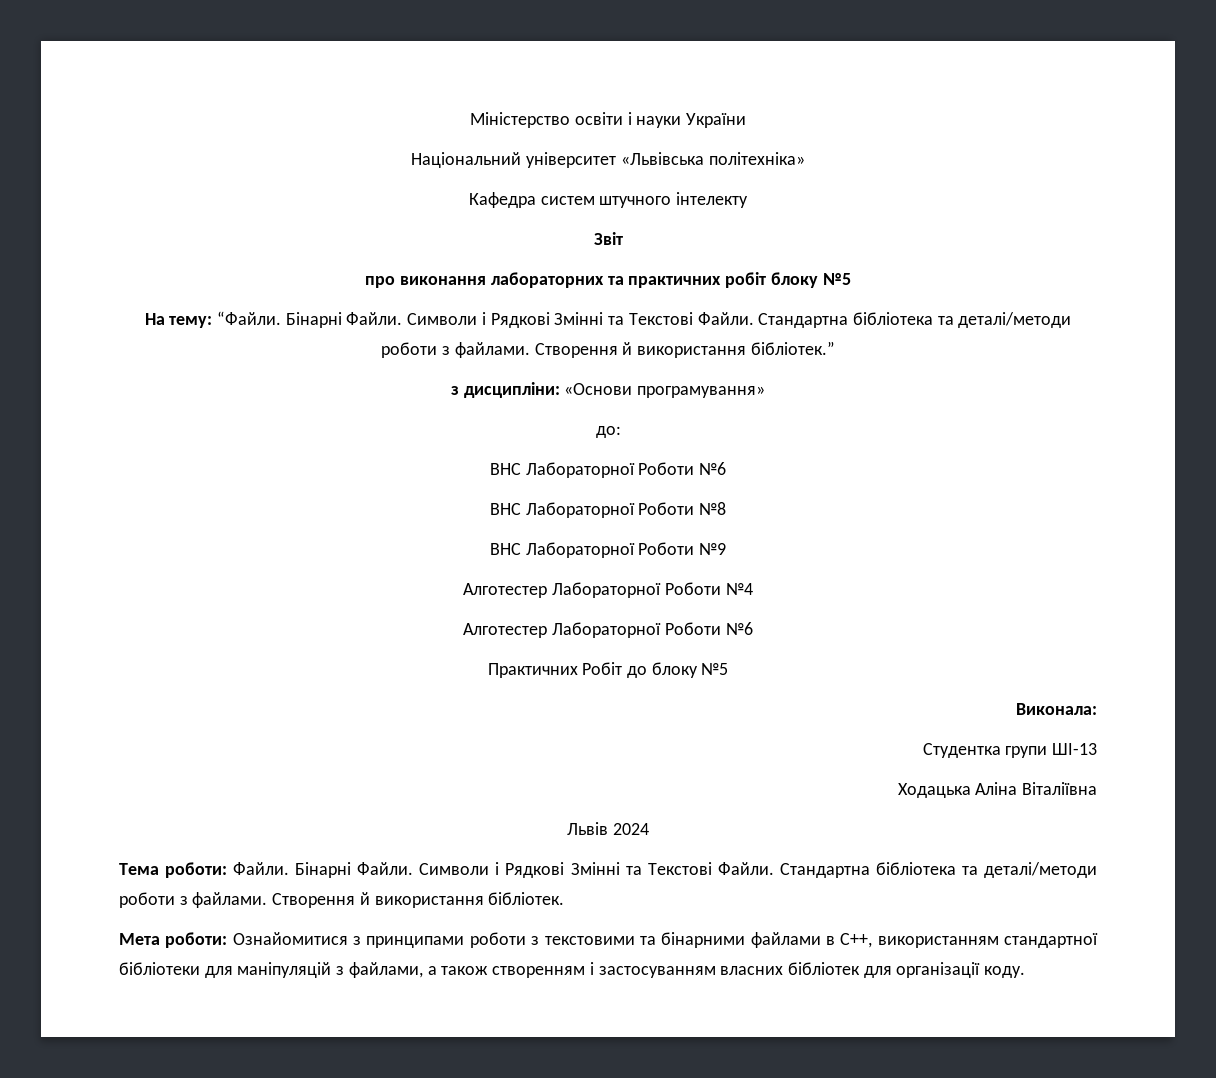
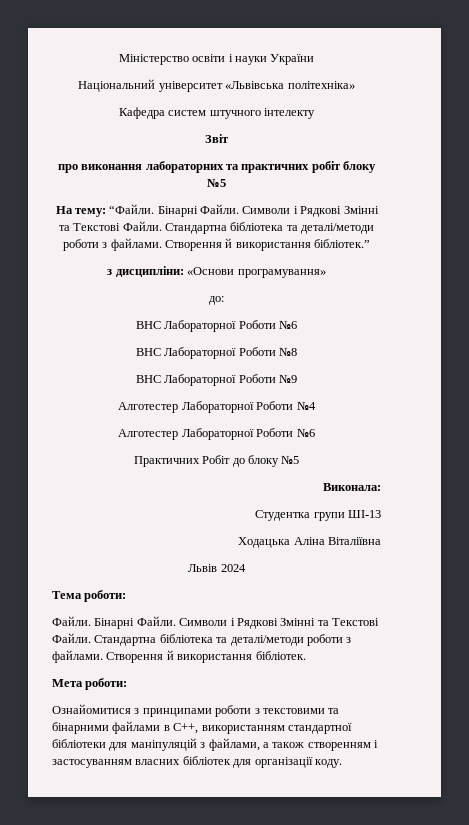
(228, 870) none -> (127, 596) //
(228, 940) none -> (128, 684) //

